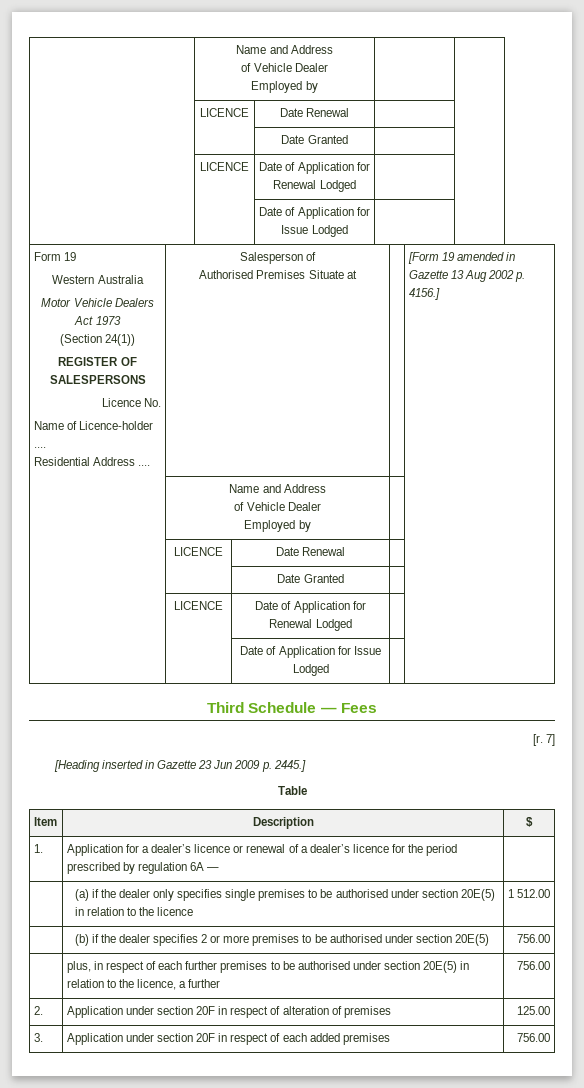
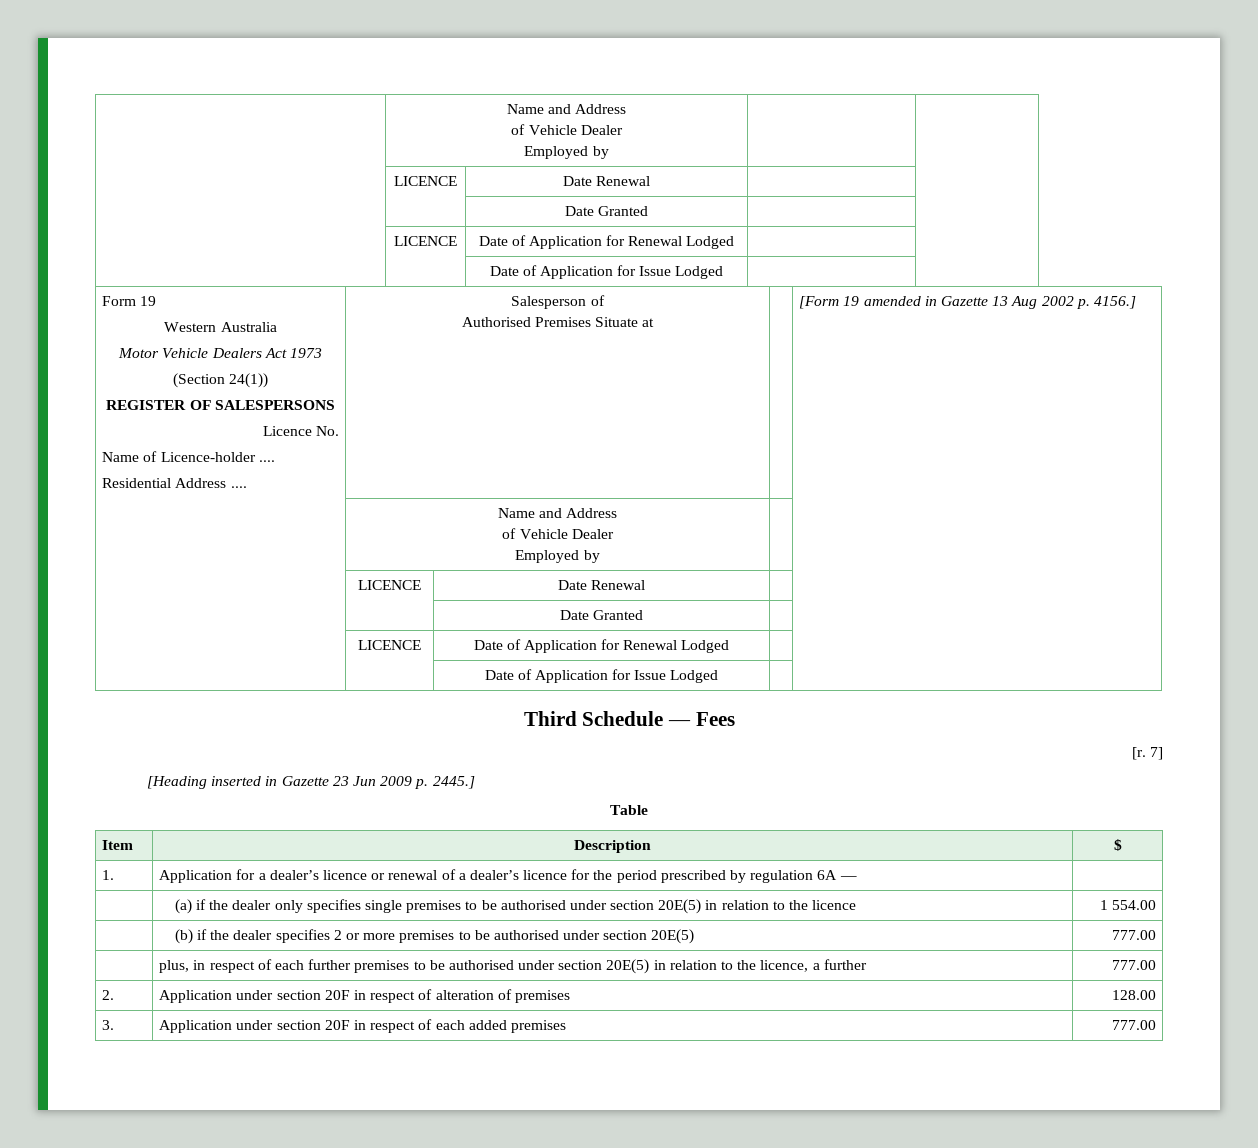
[517,889,551,898] 512.00 -> [1111,900,1156,910] 554.00
[517,934,551,943] 756.00 -> [1111,930,1156,940] 777.00
[517,961,551,970] 756.00 -> [1111,960,1156,970] 777.00
[517,1006,551,1015] 125.00 -> [1111,990,1156,1000] 128.00
[517,1033,551,1042] 756.00 -> [1111,1020,1156,1030] 777.00

